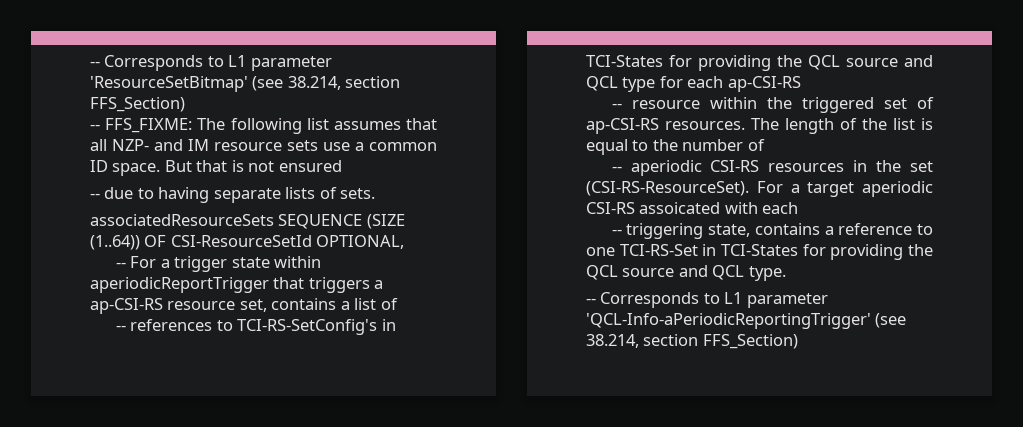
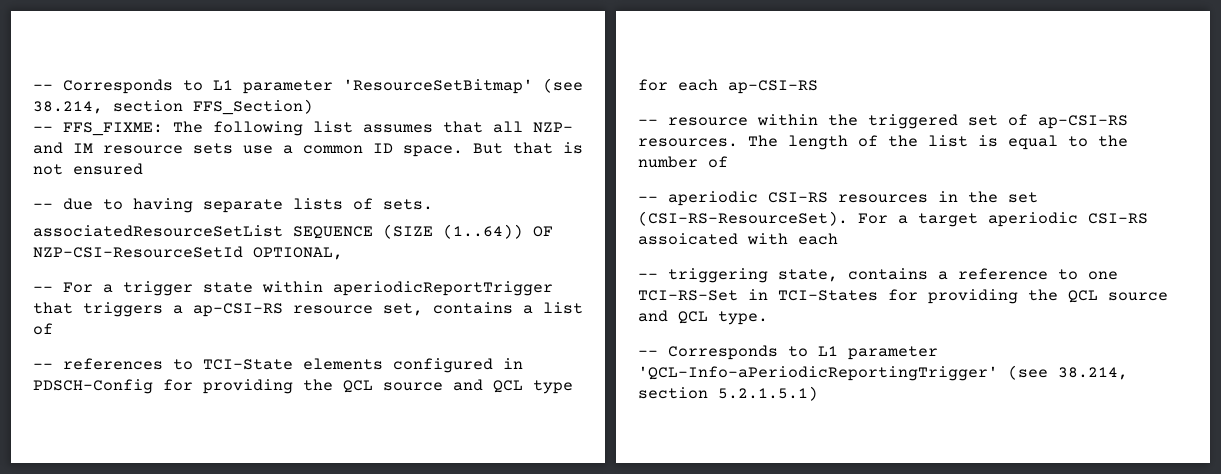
[90,214,274,226] associatedResourceSets -> [33,225,283,237] associatedResourceSetList
[170,235,312,247] CSI-ResourceSetId -> [33,246,243,258] NZP-CSI-ResourceSetId
[237,319,396,335] [586,55,663,67] TCI-RS-SetConfig's in TCI-States -> [203,358,523,373] [33,379,153,394] TCI-State elements configured in PDSCH-Config
[702,334,798,349] FFS_Section) -> [718,386,818,401] 5.2.1.5.1)

